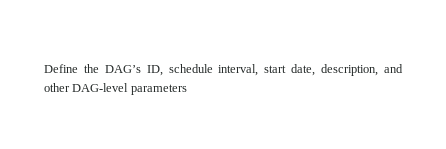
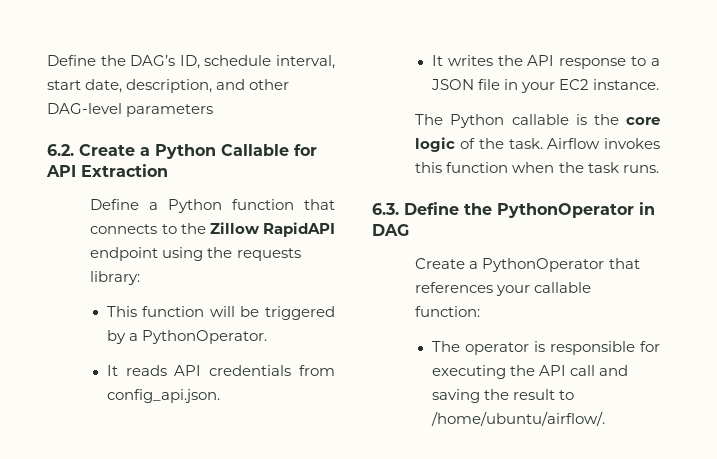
(187, 89) none -> [47,144,317,159] [46,164,168,177] [90,199,335,213] [90,222,335,237] [90,247,301,261] [90,271,141,285] [106,306,335,320] [106,330,267,344] [106,365,335,376] [106,389,220,403] [431,55,660,69] [430,79,660,93] [415,114,660,128] [415,137,660,152] [415,162,659,173] [372,202,655,218] [372,224,409,236] [415,258,640,272] [415,282,592,296] [415,306,481,317] [431,341,660,355] [431,365,629,379] [431,389,574,403] [430,411,605,426] // 6.2. Create a Python Callable for API Extraction // Define a Python function that connects to the Zillow RapidAPI endpoint using the requests library: // This function will be triggered by a PythonOperator. // It reads API credentials from config_api.json. // It writes the API response to a JSON file in your EC2 instance. // The Python callable is the core logic of the task. Airflow invokes this function when the task runs. // 6.3. Define the PythonOperator in DAG // Create a PythonOperator that references your callable function: // The operator is responsible for executing the API call and saving the result to /home/ubuntu/airflow/.

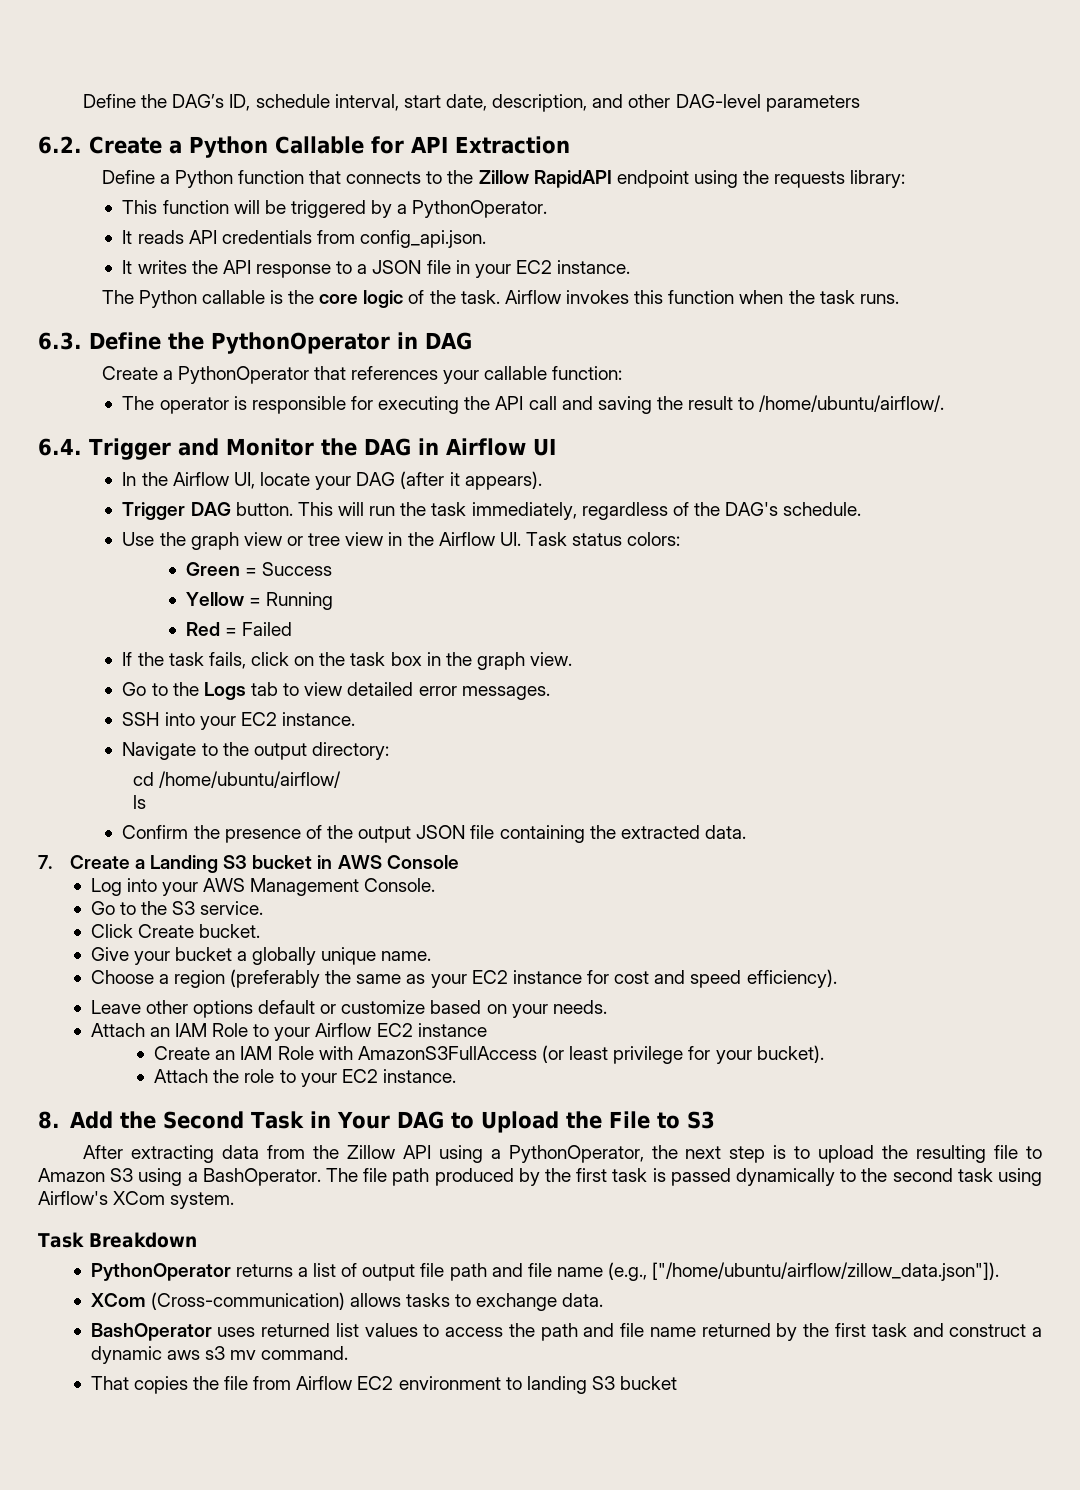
(605, 418) none -> [38,438,556,460] [122,471,542,490] [122,502,862,520] [122,532,681,550] [186,562,333,576] [186,592,334,610] [186,622,293,636] [122,652,573,670] [122,682,550,700] [122,712,355,730] [122,742,389,760] [133,771,342,788] [133,795,147,809] [122,825,746,843] [38,855,459,873] [90,878,436,896] [90,901,264,915] [90,924,260,938] [90,947,432,965] [90,969,837,988] [90,1000,607,1018] [90,1023,487,1041] [154,1045,824,1064] [154,1069,457,1087] [38,1111,715,1133] [83,1145,1042,1163] [38,1168,1043,1186] [38,1191,235,1209] [38,1232,197,1248] [90,1262,1000,1281] [90,1292,604,1311] [90,1323,1042,1341] [90,1346,349,1364] [90,1376,678,1394] // 6.4. Trigger and Monitor the DAG in Airflow UI // In the Airflow UI, locate your DAG (after it appears). // Trigger DAG button. This will run the task immediately, regardless of the DAG's schedule. // Use the graph view or tree view in the Airflow UI. Task status colors: // Green = Success // Yellow = Running // Red = Failed // If the task fails, click on the task box in the graph view. // Go to the Logs tab to view detailed error messages. // SSH into your EC2 instance. // Navigate to the output directory: // cd /home/ubuntu/airflow/ // ls // Confirm the presence of the output JSON file containing the extracted data. // 7. Create a Landing S3 bucket in AWS Console // Log into your AWS Management Console. // Go to the S3 service. // Click Create bucket. // Give your bucket a globally unique name. // Choose a region (preferably the same as your EC2 instance for cost and speed efficiency). // Leave other options default or customize based on your needs. // Attach an IAM Role to your Airflow EC2 instance // Create an IAM Role with AmazonS3FullAccess (or least privilege for your bucket). // Attach the role to your EC2 instance. // 8. Add the Second Task in Your DAG to Upload the File to S3 // After extracting data from the Zillow API using a PythonOperator, the next step is to upload the resulting file to Amazon S3 using a BashOperator. The file path produced by the first task is passed dynamically to the second task using Airflow's XCom system. // Task Breakdown // PythonOperator returns a list of output file path and file name (e.g., ["/home/ubuntu/airflow/zillow_data.json"]). // XCom (Cross-communication) allows tasks to exchange data. // BashOperator uses returned list values to access the path and file name returned by the first task and construct a dynamic aws s3 mv command. // That copies the file from Airflow EC2 environment to landing S3 bucket

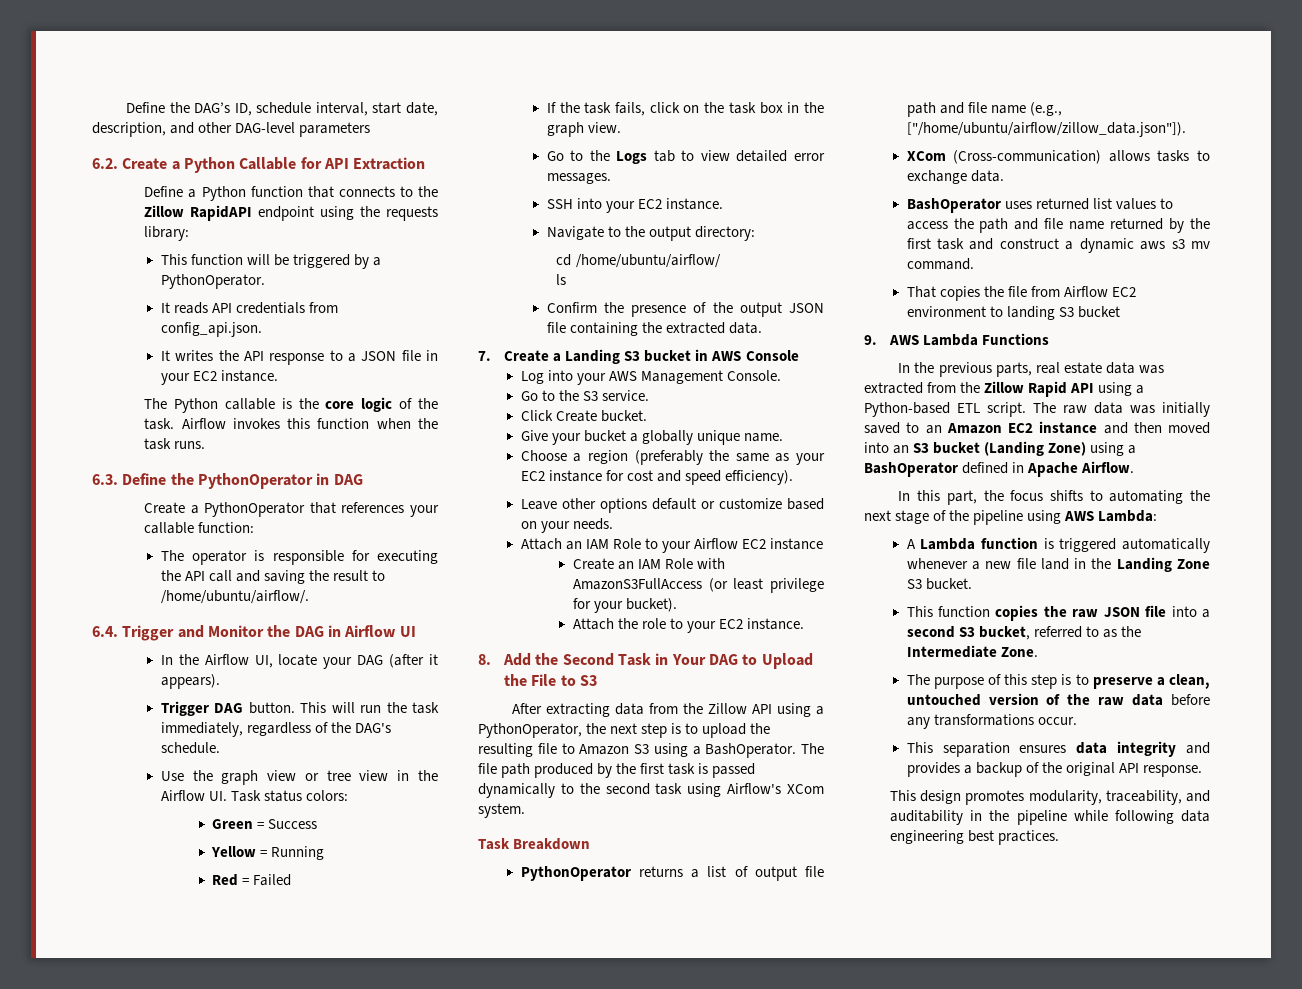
(678, 1383) none -> [864,333,1050,346] [898,362,1164,377] [864,381,1145,397] [864,402,1210,417] [864,421,1210,434] [864,441,1137,456] [864,461,1135,477] [898,490,1210,505] [864,510,1158,525] [906,537,1210,553] [906,557,1210,572] [906,578,972,590] [906,605,1210,621] [906,626,1141,640] [906,645,1038,658] [906,674,1210,689] [906,693,1210,706] [906,714,1077,729] [906,741,1210,757] [906,762,1203,777] [890,790,1210,805] [890,810,1210,825] [890,830,1060,845] // 9. AWS Lambda Functions // In the previous parts, real estate data was extracted from the Zillow Rapid API using a Python-based ETL script. The raw data was initially saved to an Amazon EC2 instance and then moved into an S3 bucket (Landing Zone) using a BashOperator defined in Apache Airflow. // In this part, the focus shifts to automating the next stage of the pipeline using AWS Lambda: // A Lambda function is triggered automatically whenever a new file land in the Landing Zone S3 bucket. // This function copies the raw JSON file into a second S3 bucket, referred to as the Intermediate Zone. // The purpose of this step is to preserve a clean, untouched version of the raw data before any transformations occur. // This separation ensures data integrity and provides a backup of the original API response. // This design promotes modularity, traceability, and auditability in the pipeline while following data engineering best practices.

